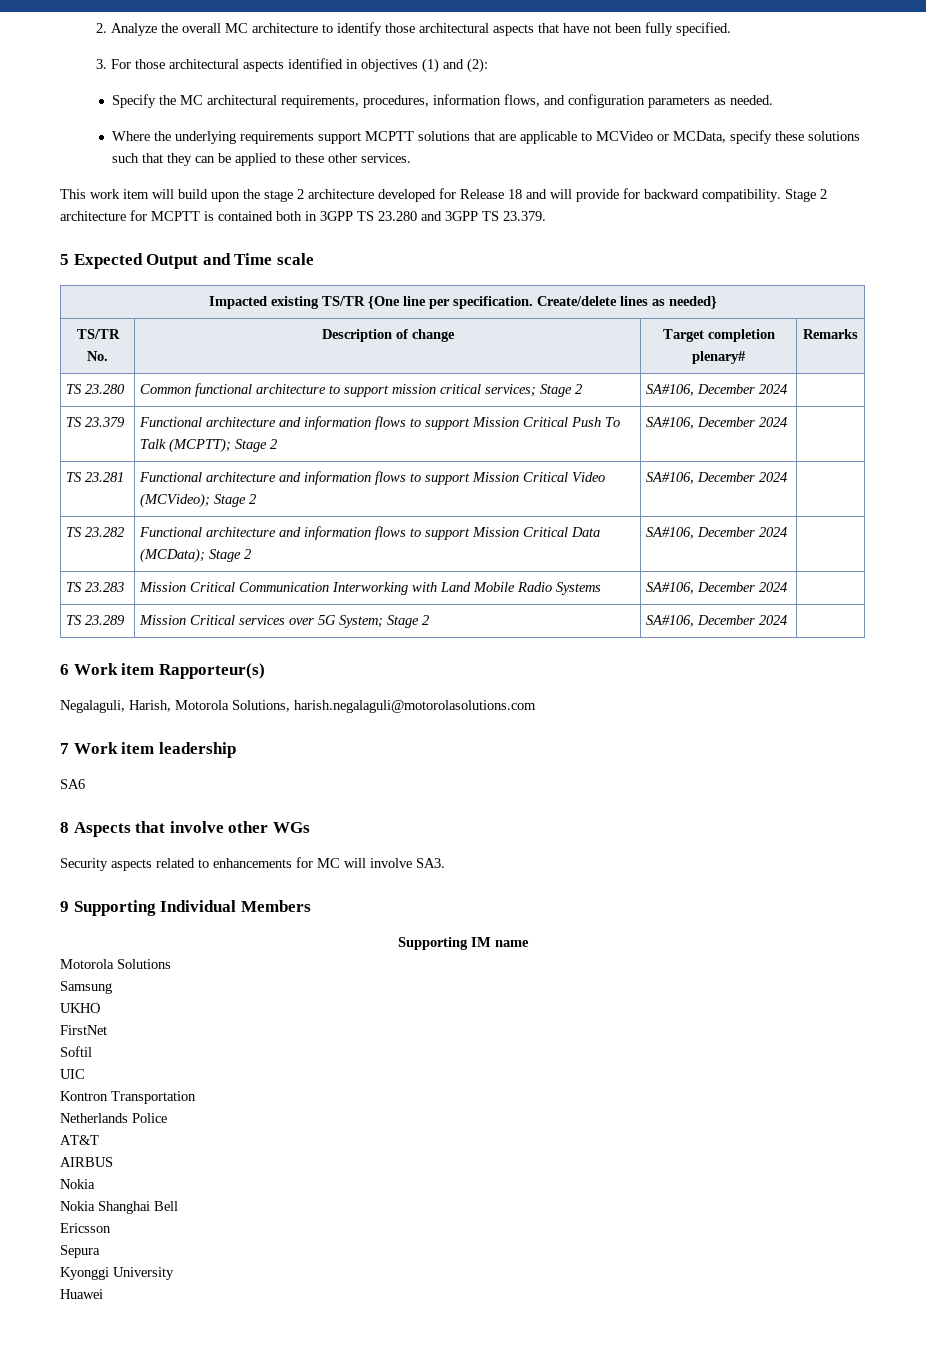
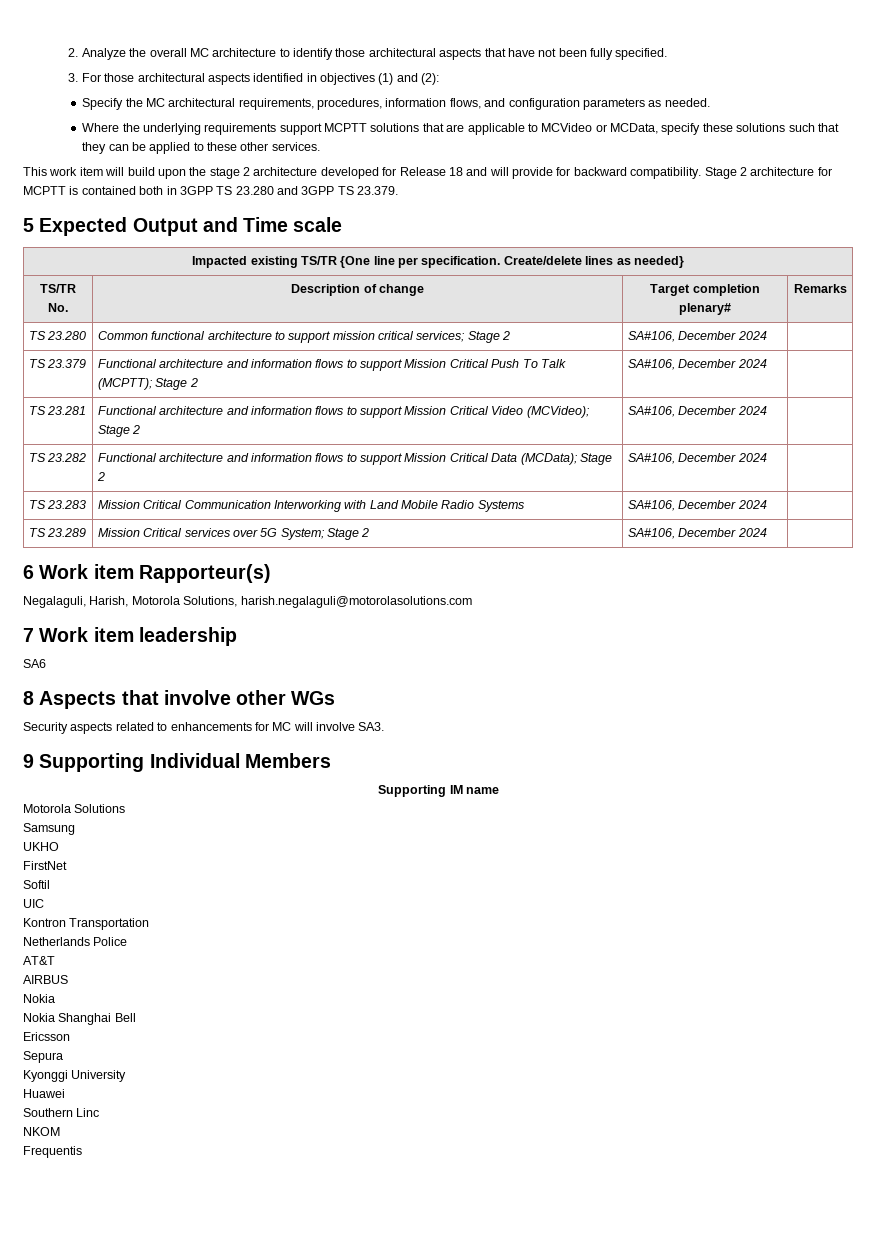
(103, 1294) none -> [23,1108,100,1117] [23,1127,60,1136] [23,1146,82,1158] // Southern Linc // NKOM // Frequentis

